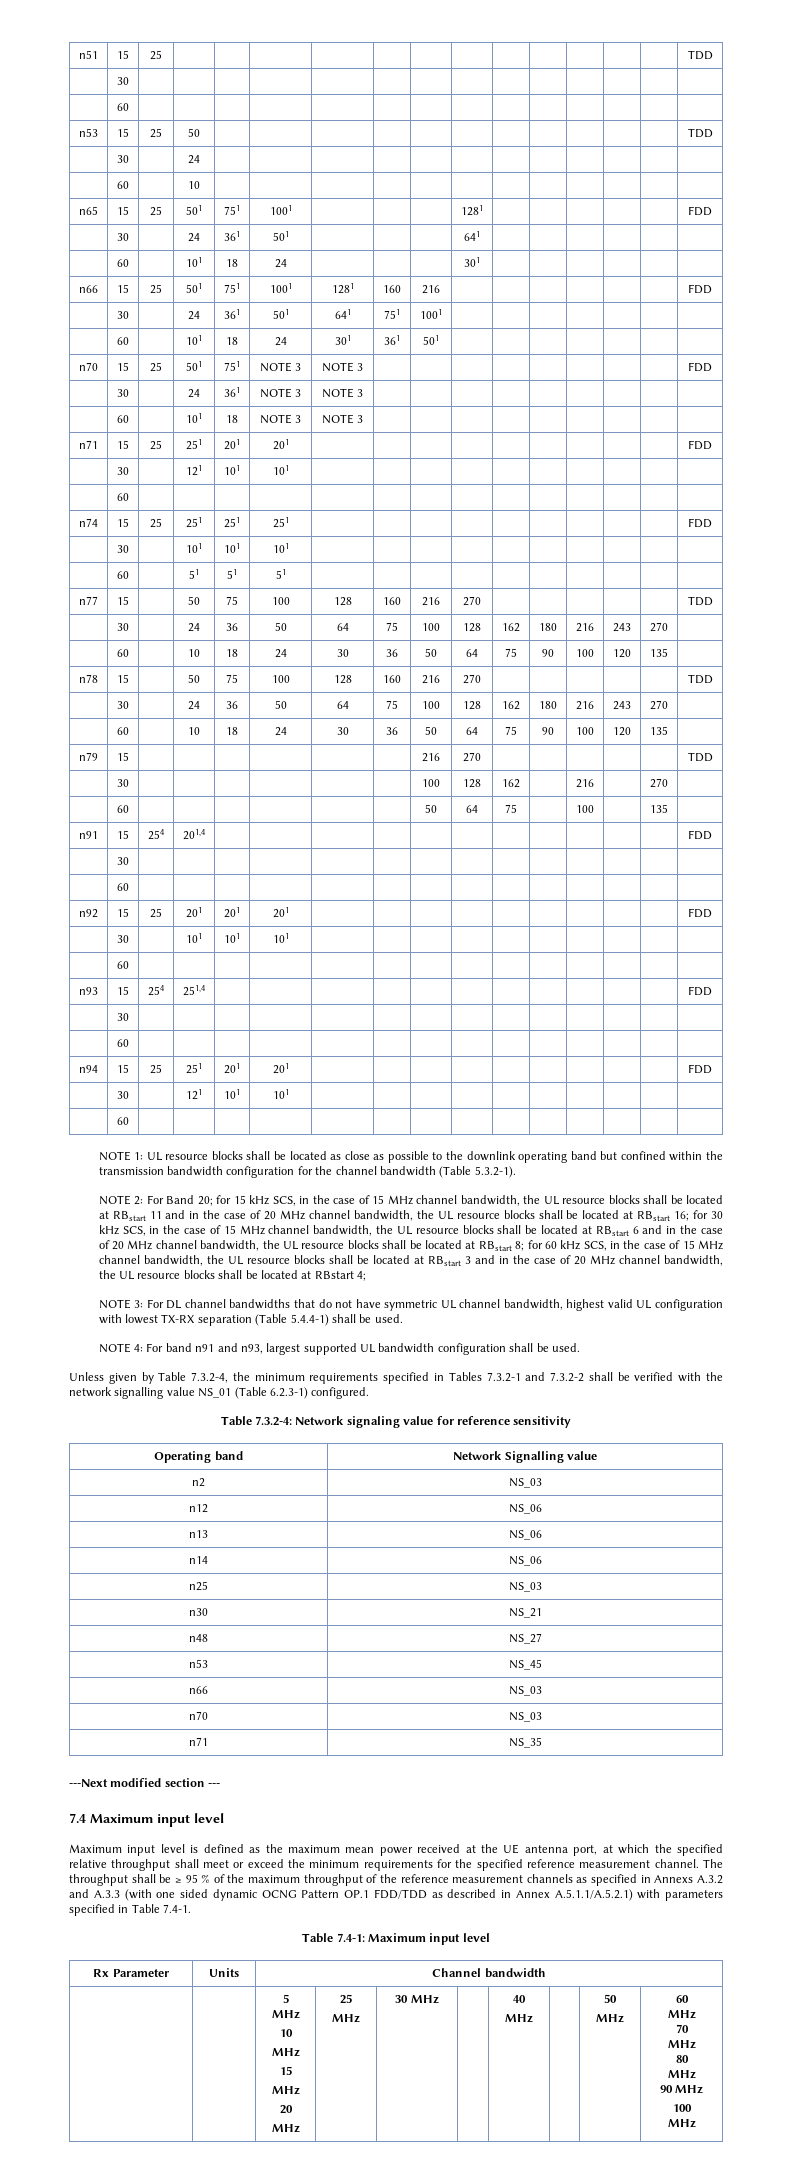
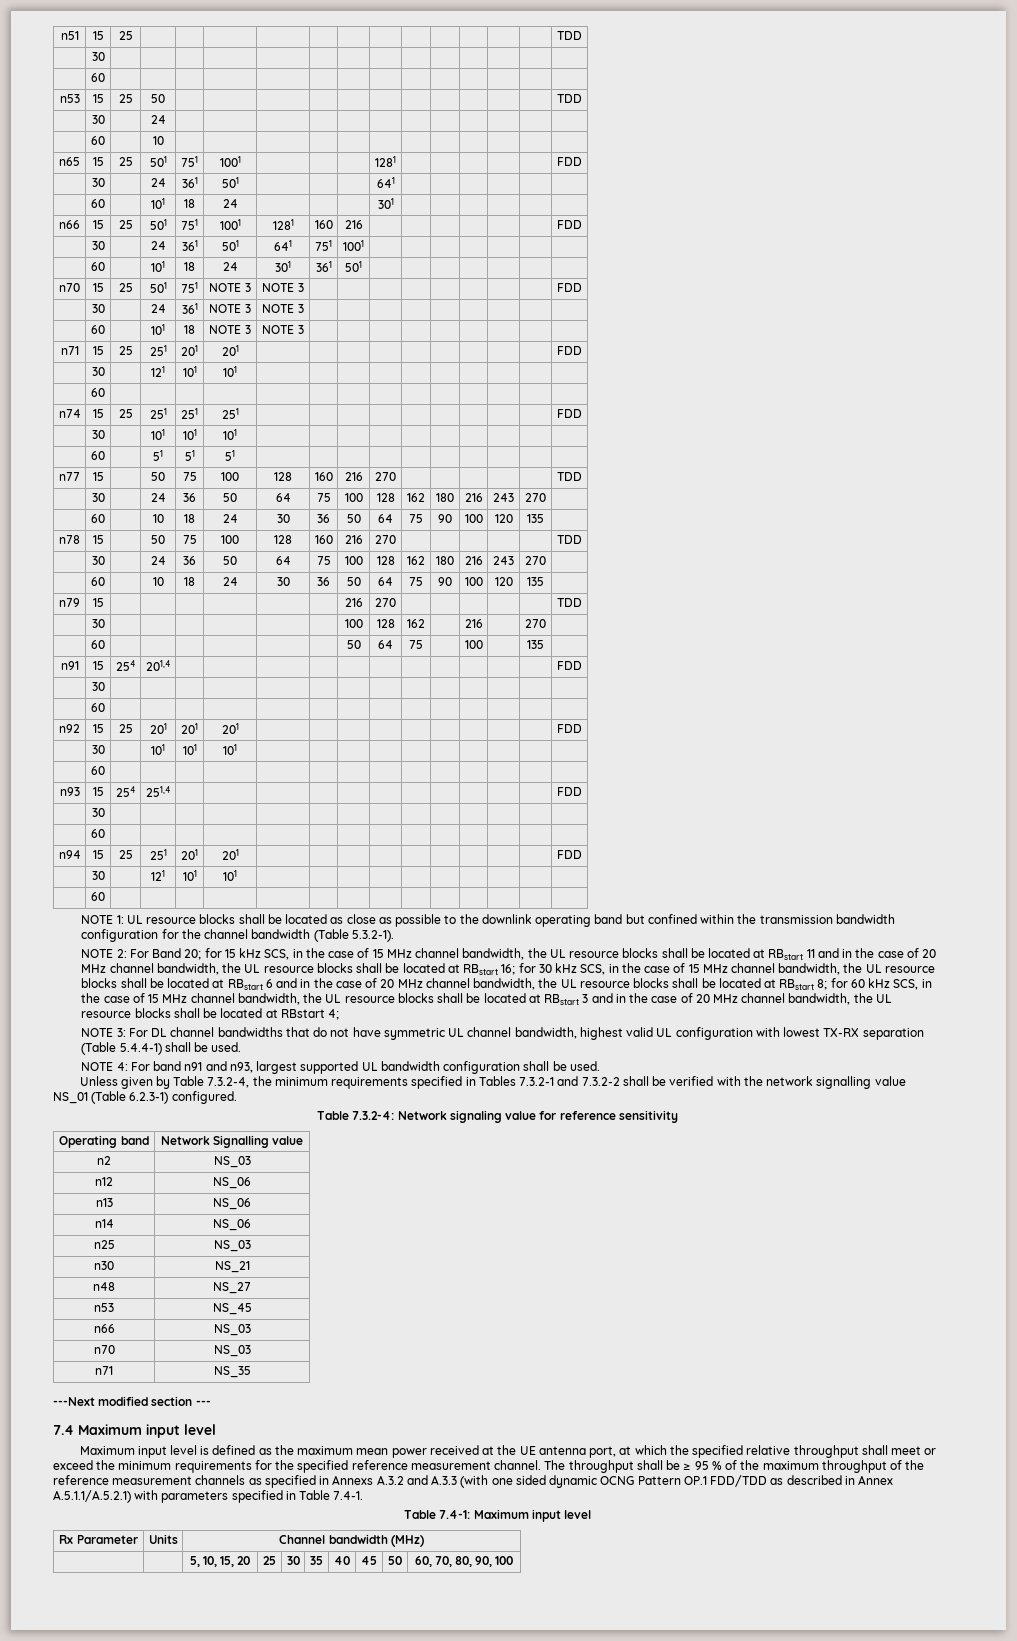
[282,1994,289,2003] [271,2010,300,2019] [279,2029,293,2037] [271,2048,300,2057] [279,2066,292,2075] [271,2086,300,2095] [279,2105,293,2114] [271,2124,300,2133] [340,1994,352,2004] [332,2014,360,2023] [395,1995,439,2004] // | | 5 // MHz // 10 // MHz // 15 // MHz // 20 // MHz | 25 // MHz | 30 MHz | -> [390,1535,424,1547] [189,1556,251,1567] [263,1556,276,1565] [286,1556,300,1565] [310,1556,323,1565] (MHz) // | | 5, 10, 15, 20 | 25 | 30 | 35
[505,2014,533,2023] [604,1994,617,2003] [596,2014,624,2023] [675,1995,689,2003] [667,2010,696,2019] [675,2024,689,2033] [667,2040,696,2049] [675,2055,689,2063] [667,2070,696,2079] [659,2085,704,2094] [672,2104,692,2112] [667,2119,696,2128] // MHz | | 50 // MHz | 60 // MHz // 70 // MHz // 80 // MHz // 90 MHz // 100 // MHz -> [361,1556,377,1565] [388,1556,402,1565] [414,1556,514,1567] | 45 | 50 | 60, 70, 80, 90, 100

